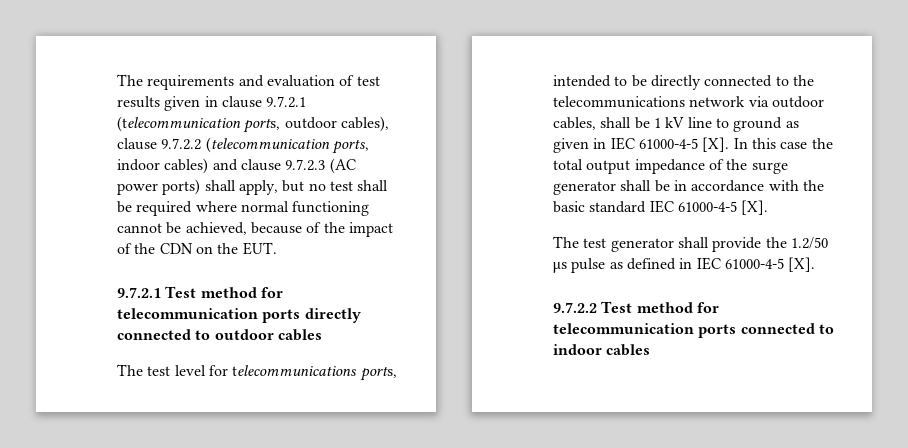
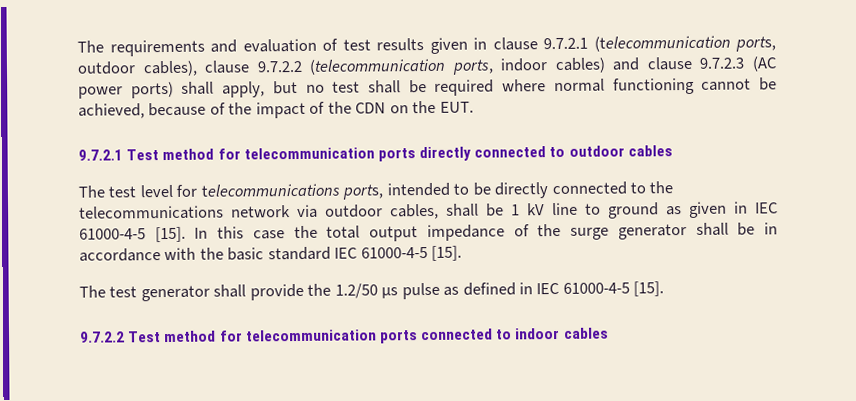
[702,137,730,152] [X]. -> [154,226,186,243] [15].
[741,200,769,215] [X]. -> [431,245,463,261] [15].
[788,257,816,272] [X]. -> [633,281,665,297] [15].

